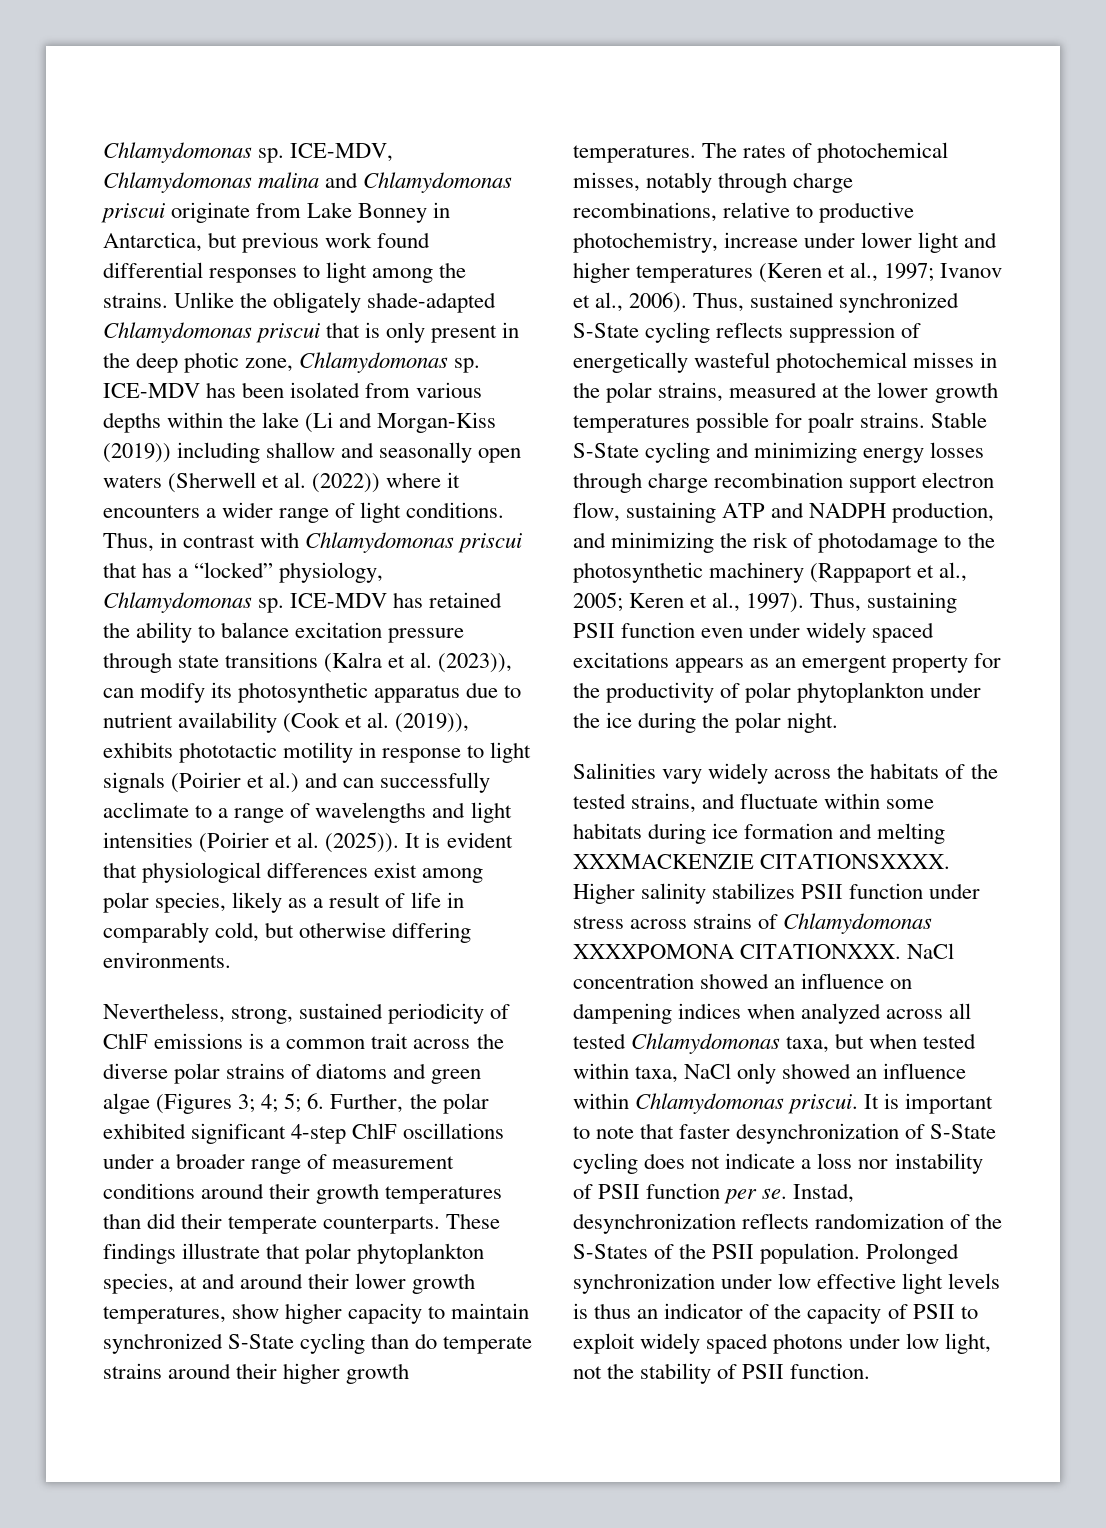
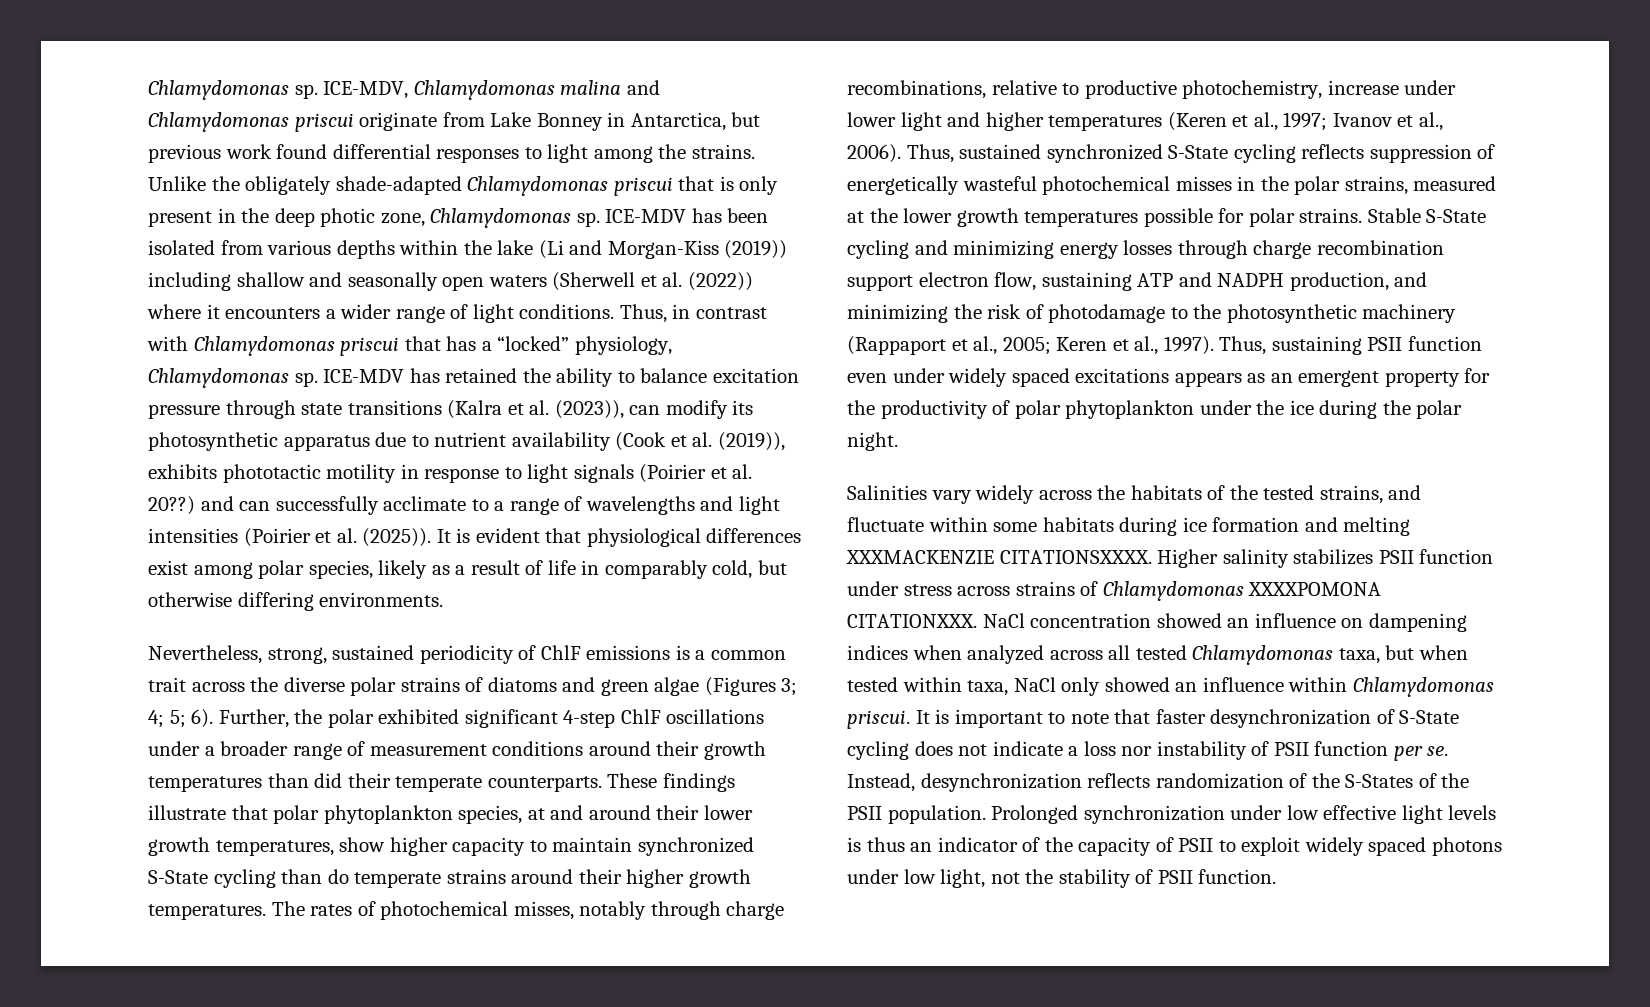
[269,772,300,793] al.) -> [732,464,753,479] [148,496,195,515] al. 20??)
[307,1093,325,1109] 6. -> [191,709,214,728] 6).
[808,412,855,433] poalr -> [1248,208,1295,227] polar
[793,1183,855,1203] Instad, -> [847,773,915,792] Instead,

